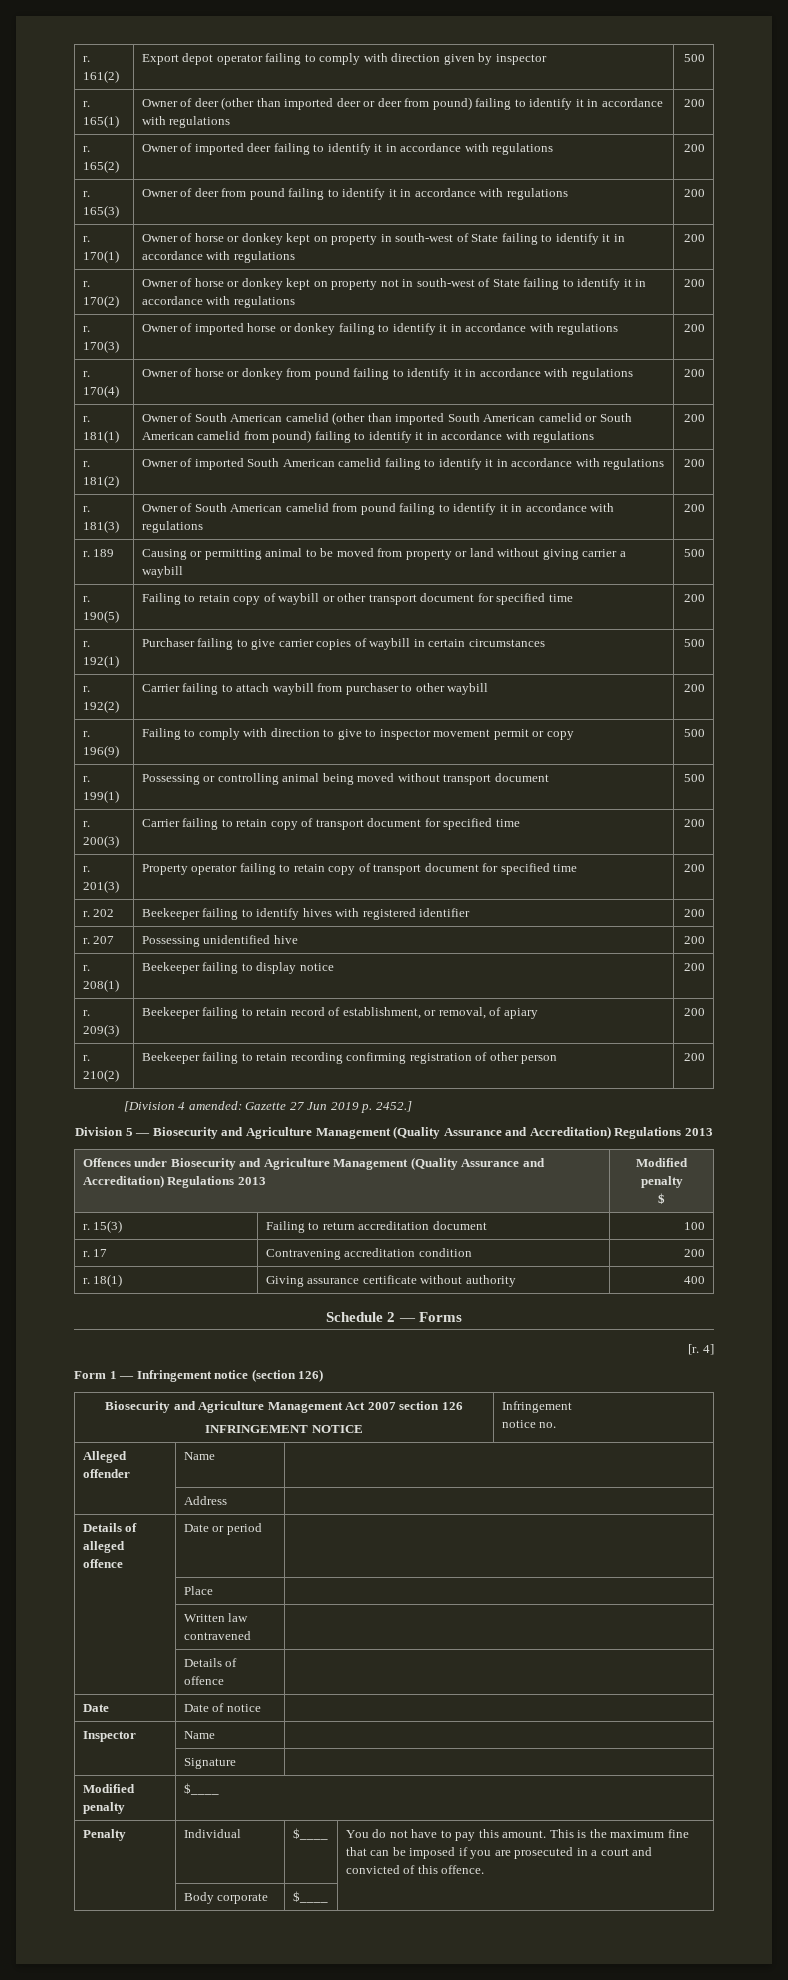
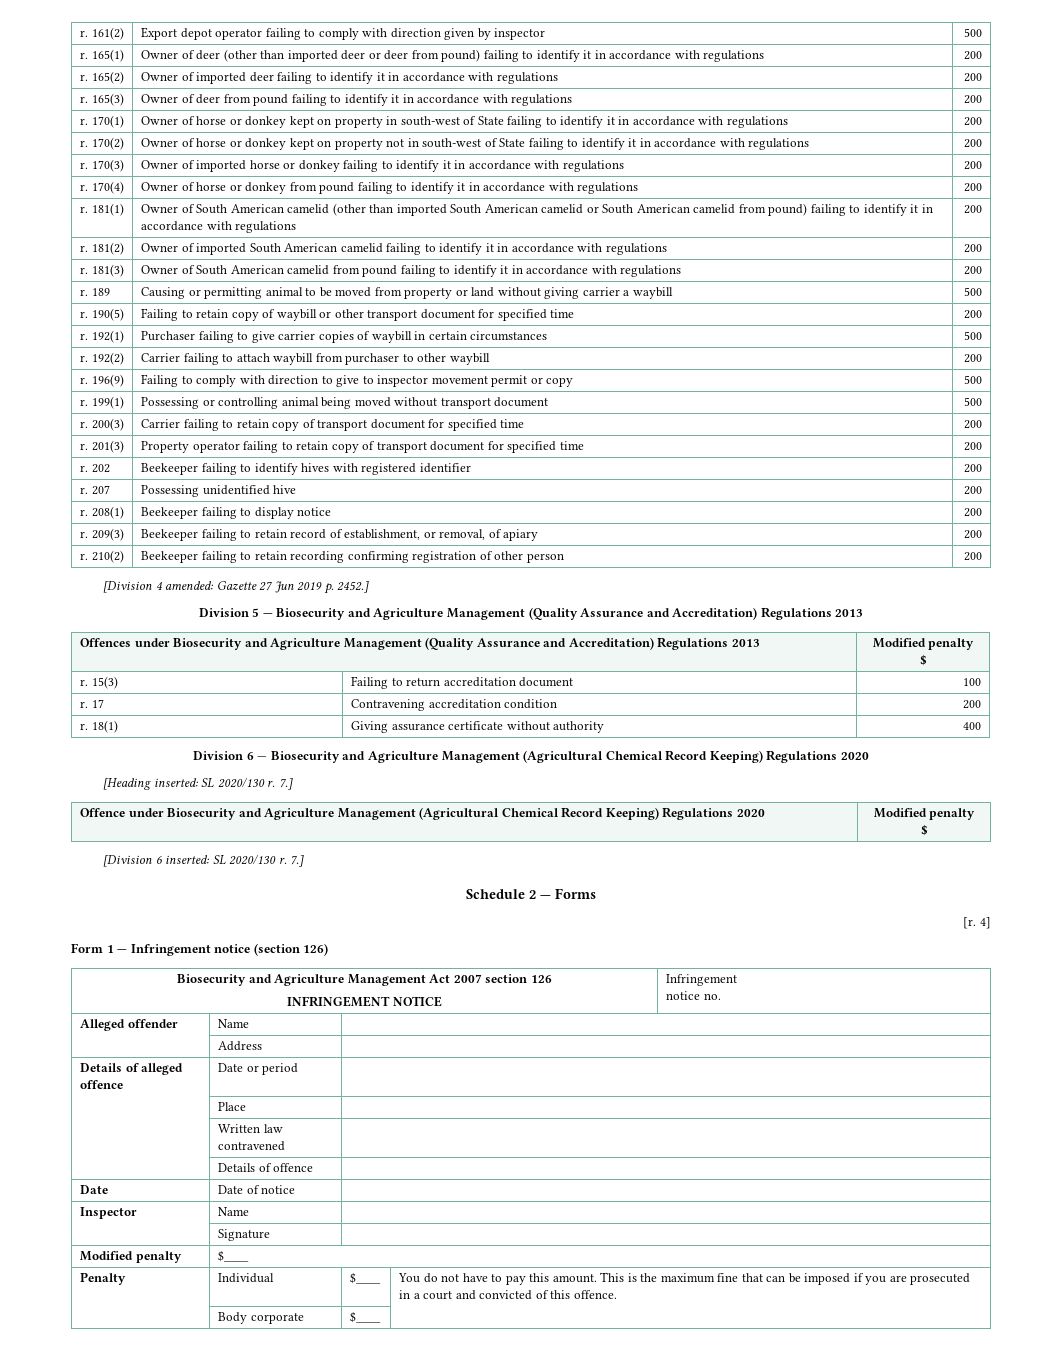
(706, 1280) none -> [193,750,869,763] [103,777,293,790] [80,807,765,820] [873,808,976,820] [920,824,928,836] [103,854,305,867] // Division 6 — Biosecurity and Agriculture Management (Agricultural Chemical Record Keeping) Regulations 2020 // [Heading inserted: SL 2020/130 r. 7.] // Offence under Biosecurity and Agriculture Management (Agricultural Chemical Record Keeping) Regulations 2020 | Modified penalty // $ // [Division 6 inserted: SL 2020/130 r. 7.]

